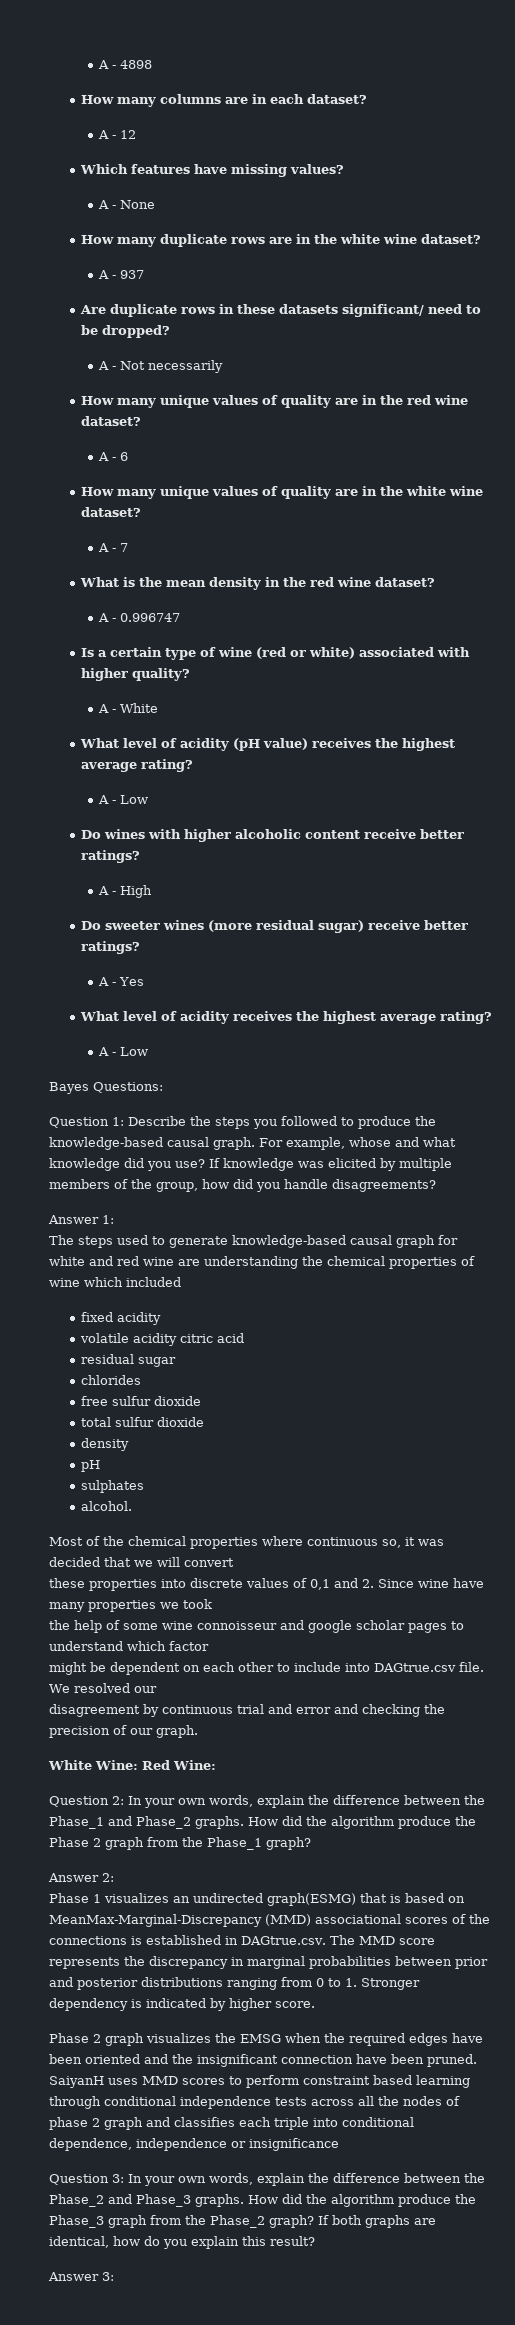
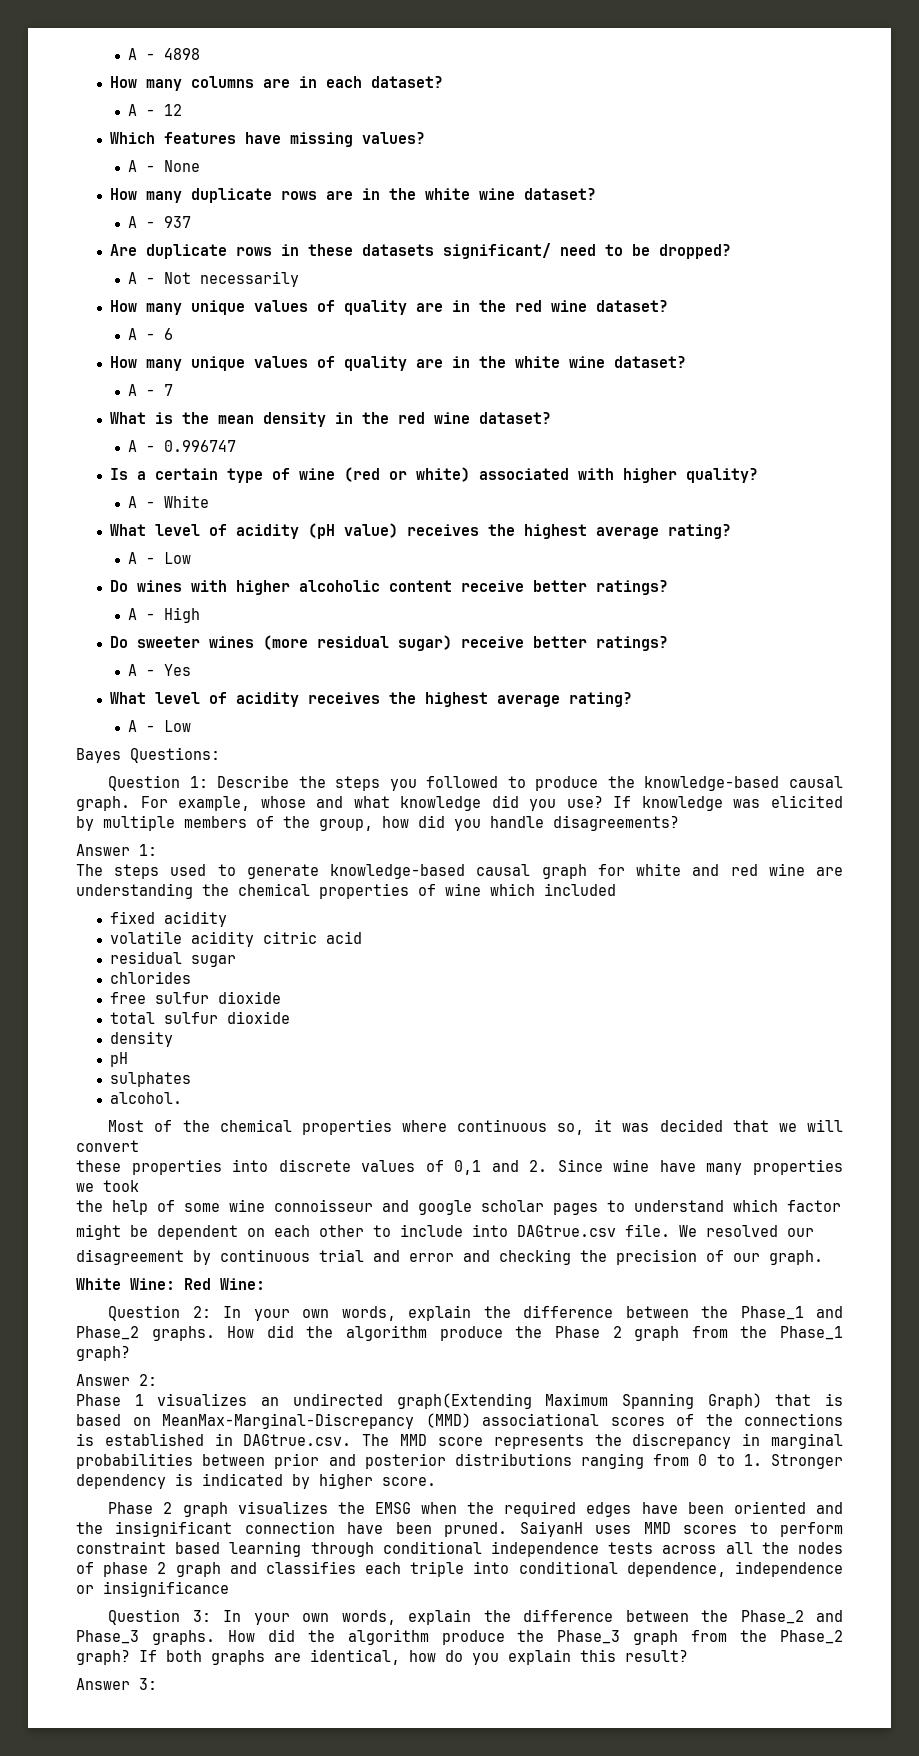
[267,1893,356,1906] graph(ESMG) -> [396,1393,762,1409] graph(Extending Maximum Spanning Graph)

